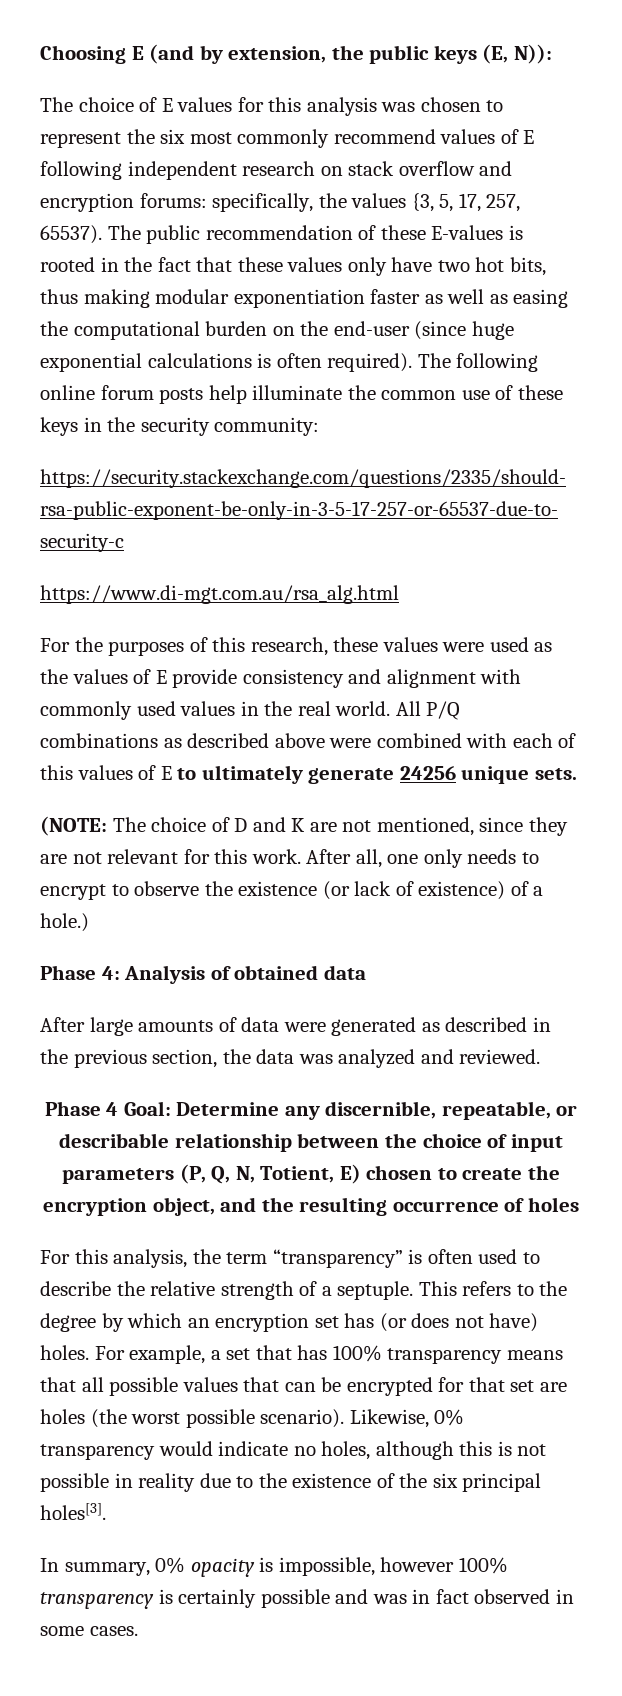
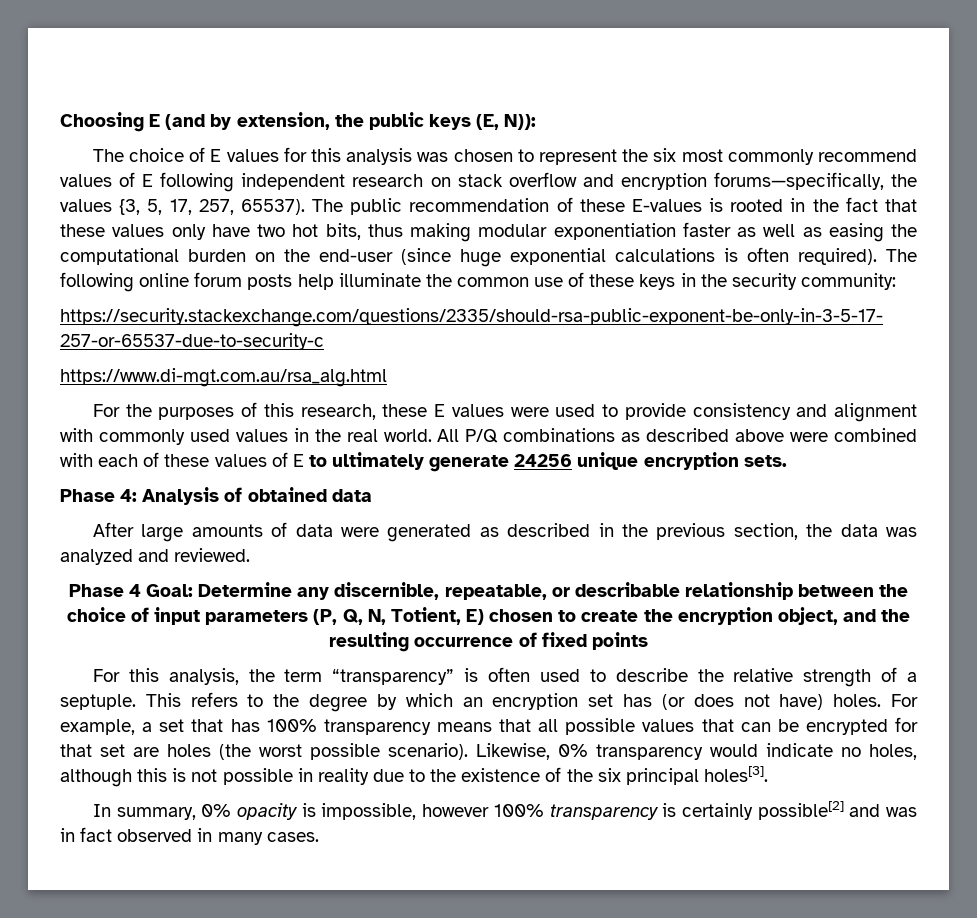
[139,193,314,212] forums: specifically, -> [713,172,884,190] forums—specifically,
(379, 644) none -> [434,404,446,417] E
[534,642,553,652] [40,669,167,684] as the values of E -> [602,404,619,417] to
[40,765,73,780] this -> [164,454,210,467] these
(530, 775) none -> [643,452,739,470] encryption
[40,816,568,836] [40,849,539,868] [40,881,544,900] [40,913,89,932] // (NOTE: The choice of D and K are not mentioned, since they are not relevant for this work. After all, one only needs to encrypt to observe the existence (or lack of existence) of a hole.) -> (787, 461) none
[527,1197,579,1212] holes -> [541,632,648,650] fixed points
[260,1589,330,1608] possible -> [757,801,844,820] possible[2]
[40,1626,84,1636] some -> [217,832,263,845] many

